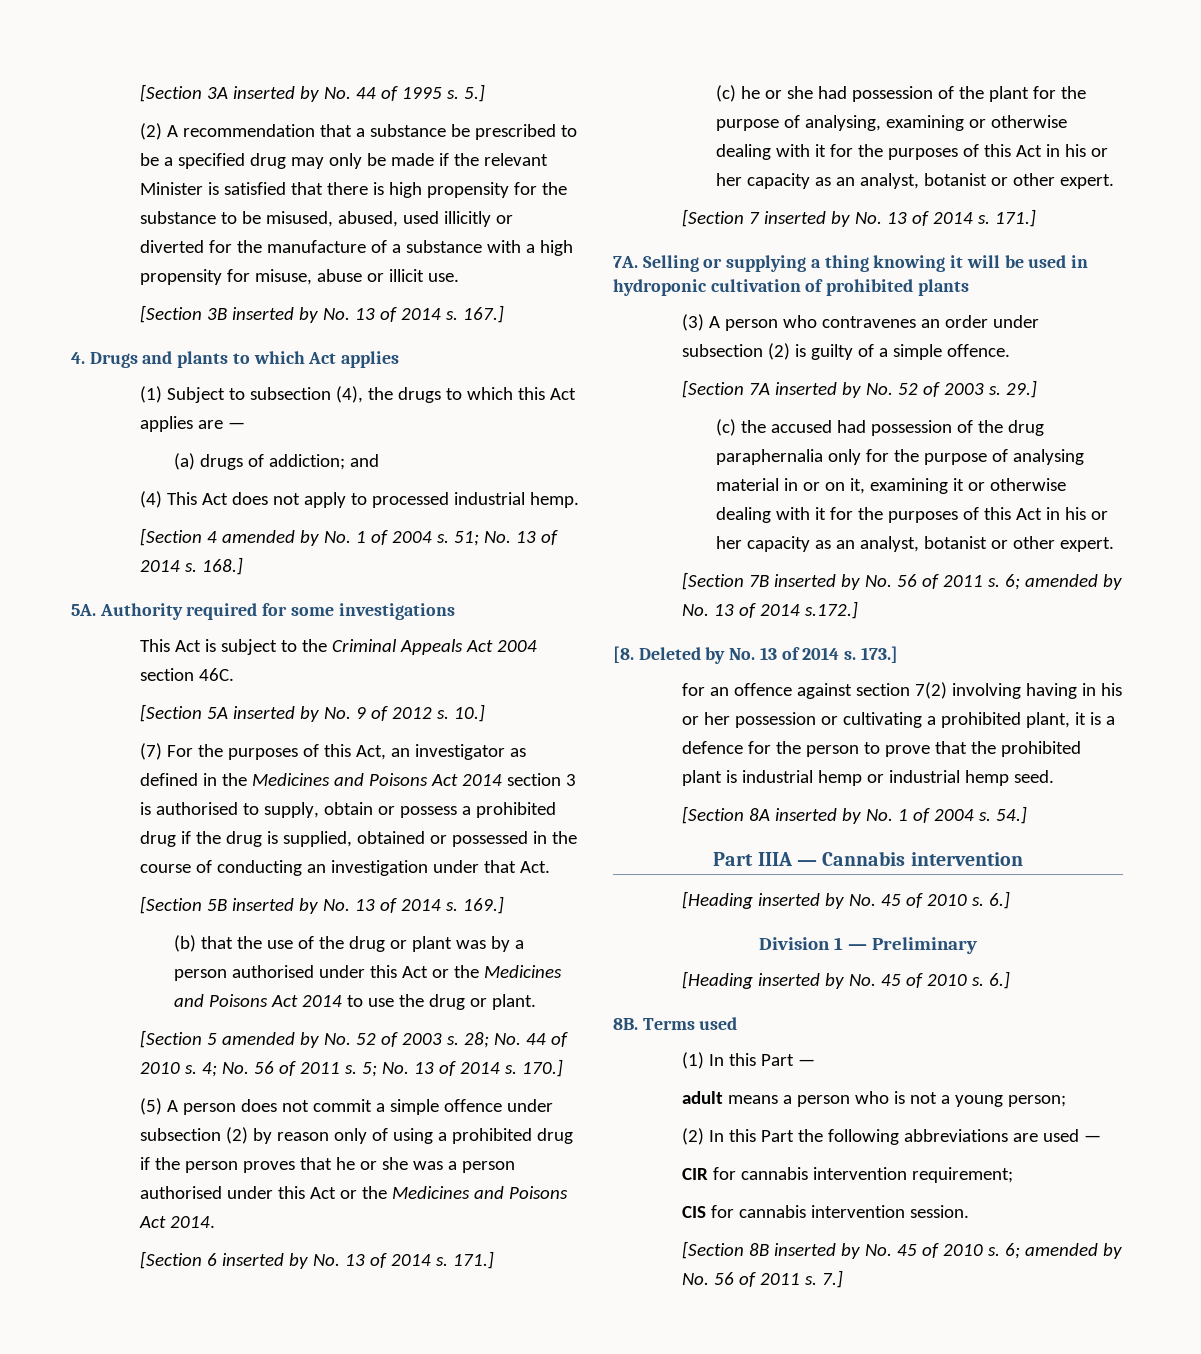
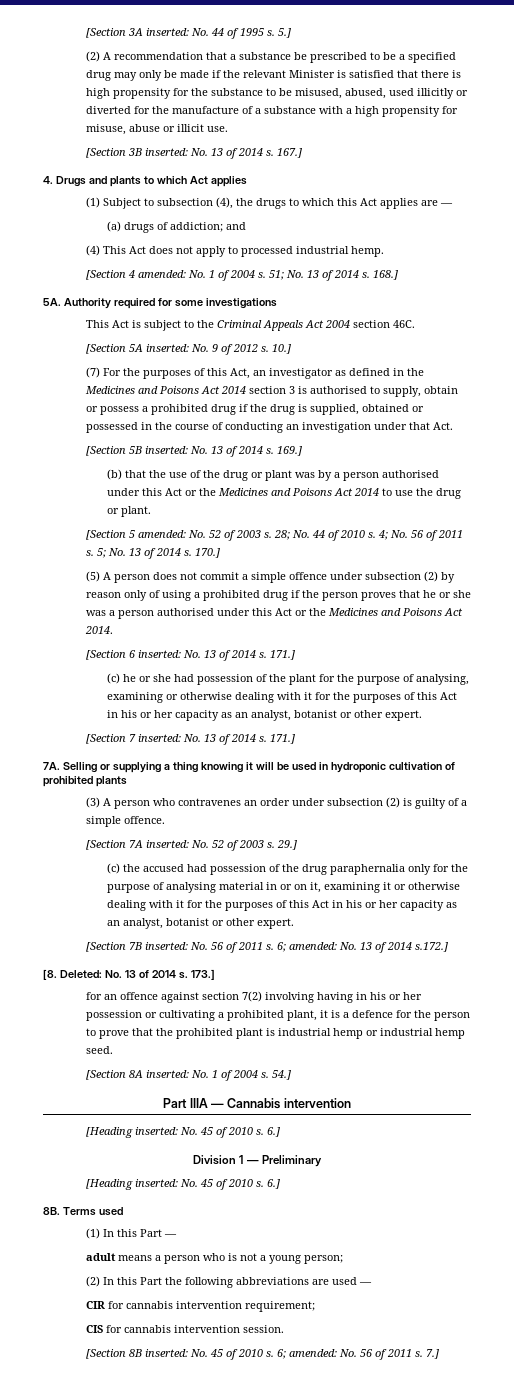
[232,86,319,102] inserted by -> [145,28,189,36] inserted:
[231,307,318,323] inserted by -> [144,148,188,156] inserted:
[221,530,319,546] amended by -> [137,270,186,278] amended:
[232,706,319,722] inserted by -> [145,344,189,352] inserted:
[231,898,318,914] inserted by -> [144,446,188,454] inserted:
[221,1032,319,1048] amended by -> [137,530,186,538] amended:
[221,1253,308,1269] inserted by -> [137,650,181,658] inserted:
[763,211,850,227] inserted by -> [137,734,181,742] inserted:
[774,382,861,398] inserted by -> [145,840,189,848] inserted:
[773,574,860,590] inserted by -> [144,942,188,950] inserted:
[1024,574,1122,590] amended by -> [288,942,337,950] amended:
[638,647,726,664] Deleted by -> [59,970,102,978] Deleted:
[774,808,861,824] inserted by -> [145,1070,189,1078] inserted:
[757,893,844,909] inserted by -> [134,1127,178,1135] inserted:
[757,973,844,989] inserted by -> [134,1179,178,1187] inserted:
[773,1243,860,1259] inserted by -> [144,1349,188,1357] inserted:
[1024,1243,1122,1259] amended by -> [288,1349,337,1357] amended:

